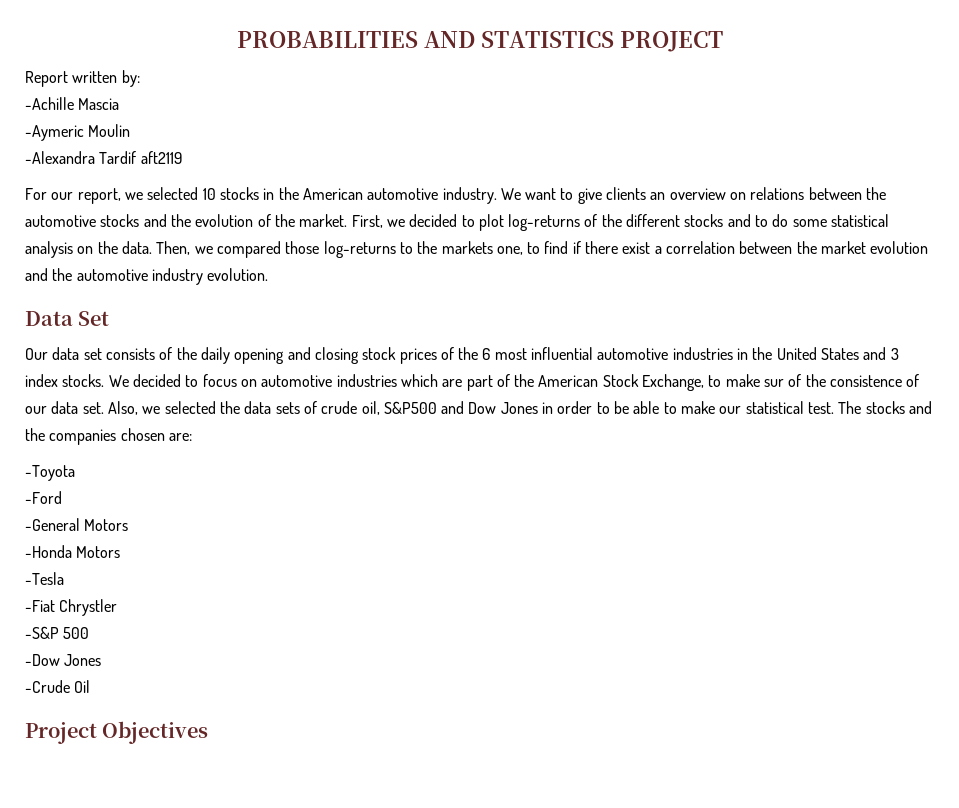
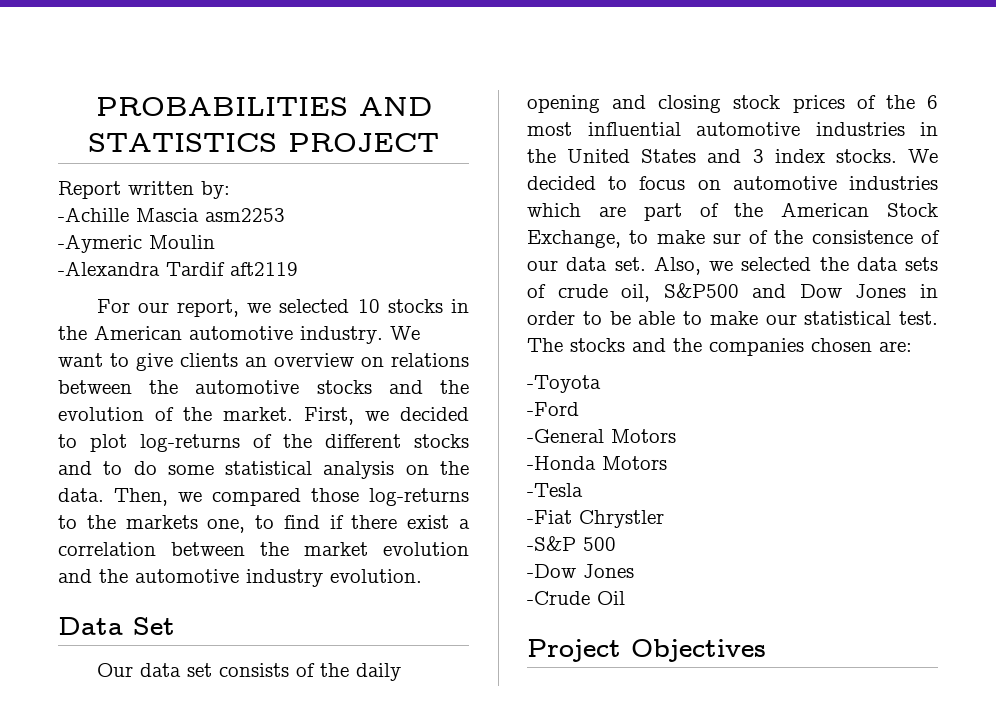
(120, 104) none -> [205,208,285,222] asm2253

